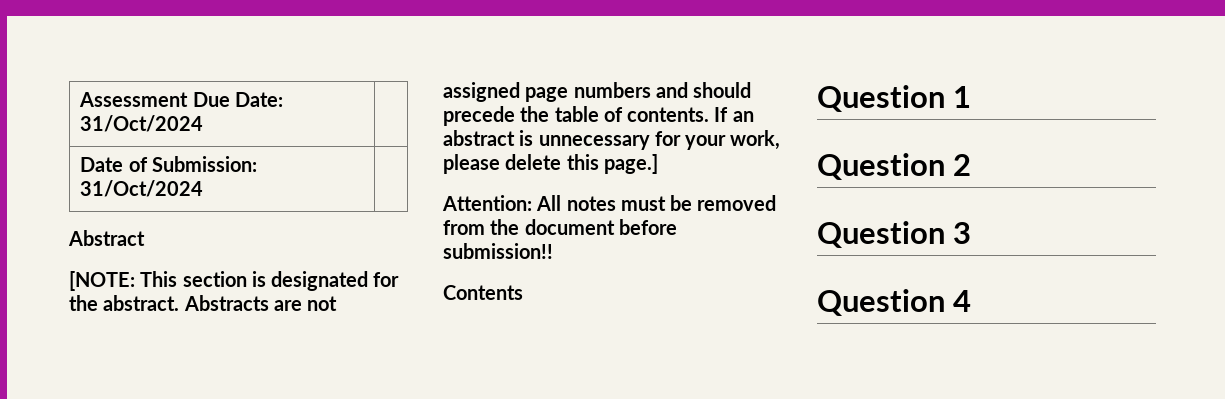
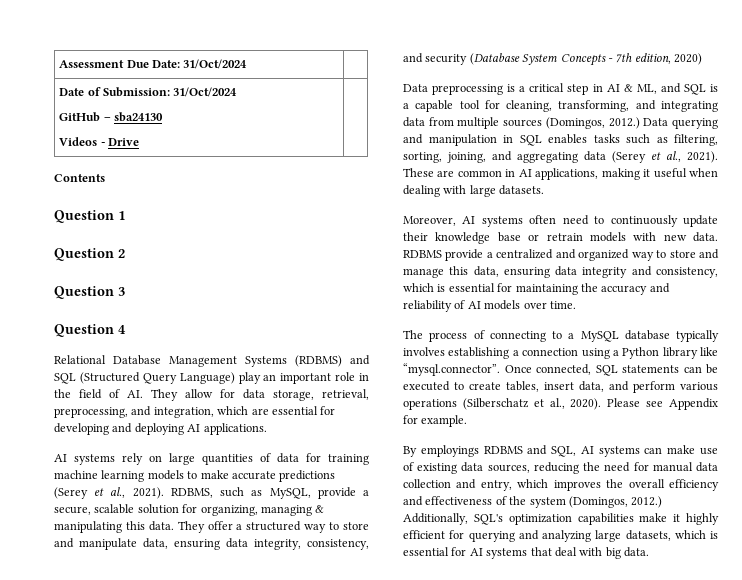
[68,230,145,246] [69,271,400,291] [69,295,338,311] [443,82,752,102] [443,106,754,126] [443,130,781,150] [443,154,658,174] [442,195,777,211] [443,219,677,235] [443,243,553,259] | // Abstract // [NOTE: This section is designated for the abstract. Abstracts are not assigned page numbers and should precede the table of contents. If an abstract is unnecessary for your work, please delete this page.] // Attention: All notes must be removed from the document before submission!! -> [59,112,163,122] [59,137,139,146] // GitHub – sba24130 // Videos - Drive |
(972, 301) none -> [54,355,370,367] [54,372,369,384] [54,389,369,401] [54,406,336,418] [54,423,267,435] [54,453,369,465] [54,470,336,482] [54,487,370,499] [54,504,325,516] [54,521,369,533] [54,538,369,550] [403,53,702,66] [403,83,718,95] [403,100,718,112] [403,117,718,129] [403,134,718,146] [403,151,718,163] [403,168,718,180] [403,185,545,197] [403,215,718,227] [403,232,718,244] [403,249,719,261] [403,266,718,278] [403,283,670,295] [403,300,576,312] [403,330,719,342] [403,347,718,359] [403,363,718,376] [403,381,718,393] [403,398,718,410] [403,415,468,427] [403,445,718,457] [403,462,718,474] [403,479,719,491] [403,496,663,508] [403,513,719,525] [403,530,718,542] [403,547,649,559] // Relational Database Management Systems (RDBMS) and SQL (Structured Query Language) play an important role in the field of AI. They allow for data storage, retrieval, preprocessing, and integration, which are essential for developing and deploying AI applications. // AI systems rely on large quantities of data for training machine learning models to make accurate predictions (Serey et al., 2021). RDBMS, such as MySQL, provide a secure, scalable solution for organizing, managing & manipulating this data. They offer a structured way to store and manipulate data, ensuring data integrity, consistency, and security (Database System Concepts - 7th edition, 2020) // Data preprocessing is a critical step in AI & ML, and SQL is a capable tool for cleaning, transforming, and integrating data from multiple sources (Domingos, 2012.) Data querying and manipulation in SQL enables tasks such as filtering, sorting, joining, and aggregating data (Serey et al., 2021). These are common in AI applications, making it useful when dealing with large datasets. // Moreover, AI systems often need to continuously update their knowledge base or retrain models with new data. RDBMS provide a centralized and organized way to store and manage this data, ensuring data integrity and consistency, which is essential for maintaining the accuracy and reliability of AI models over time. // The process of connecting to a MySQL database typically involves establishing a connection using a Python library like “mysql.connector”. Once connected, SQL statements can be executed to create tables, insert data, and perform various operations (Silberschatz et al., 2020). Please see Appendix for example. // By employings RDBMS and SQL, AI systems can make use of existing data sources, reducing the need for manual data collection and entry, which improves the overall efficiency and effectiveness of the system (Domingos, 2012.) Additionally, SQL's optimization capabilities make it highly efficient for querying and analyzing large datasets, which is essential for AI systems that deal with big data.

